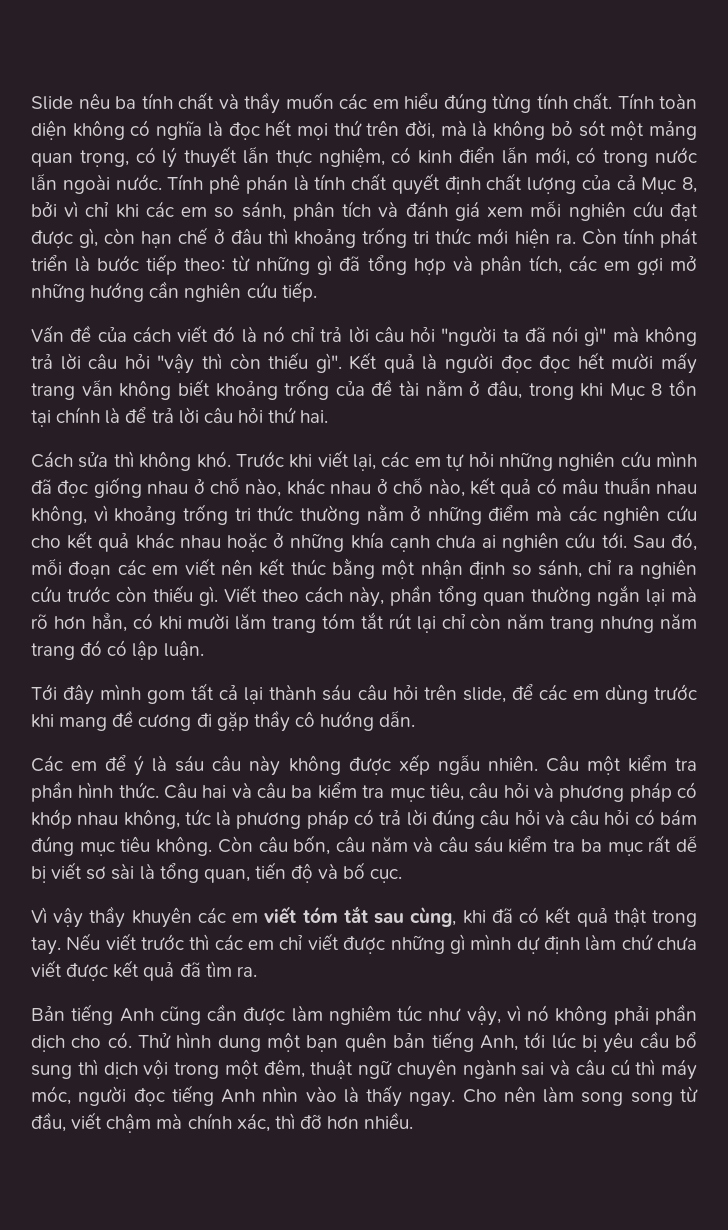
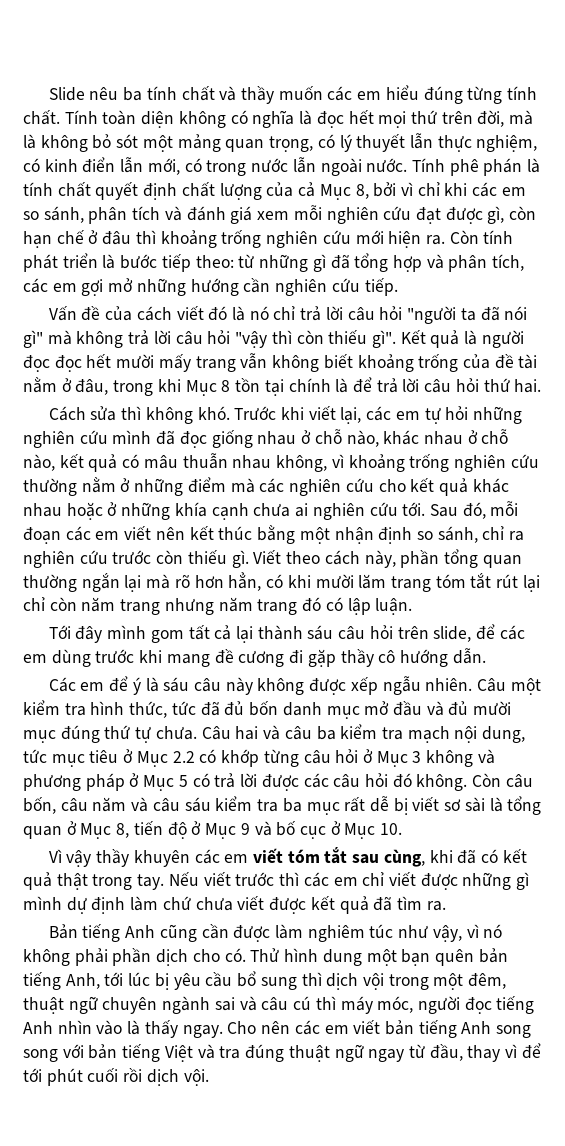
[413,228,472,244] tri thức -> [266,230,351,248] nghiên cứu
[234,505,294,521] tri thức -> [453,454,539,472] nghiên cứu
[31,781,159,802] phần hình thức. -> [90,701,512,719] [23,725,197,743] hình thức, tức đã đủ bốn danh mục mở đầu và đủ mười mục đúng thứ tự chưa.
[389,782,698,802] [31,809,697,829] [31,836,151,856] mục tiêu, câu hỏi và phương pháp có khớp nhau không, tức là phương pháp có trả lời đúng câu hỏi và câu hỏi có bám đúng mục tiêu -> [407,726,526,743] [23,749,495,767] [23,773,412,791] mạch nội dung, tức mục tiêu ở Mục 2.2 có khớp từng câu hỏi ở Mục 3 không và phương pháp ở Mục 5 có trả lời được các câu hỏi đó
[203,862,403,883] quan, tiến độ và bố cục. -> [23,821,403,839] quan ở Mục 8, tiến độ ở Mục 9 và bố cục ở Mục 10.
[543,1086,698,1106] [31,1112,414,1133] làm song song từ đầu, viết chậm mà chính xác, thì đỡ hơn nhiều. -> [294,1020,532,1038] [23,1043,541,1062] [23,1068,209,1086] các em viết bản tiếng Anh song song với bản tiếng Việt và tra đúng thuật ngữ ngay từ đầu, thay vì để tới phút cuối rồi dịch vội.

